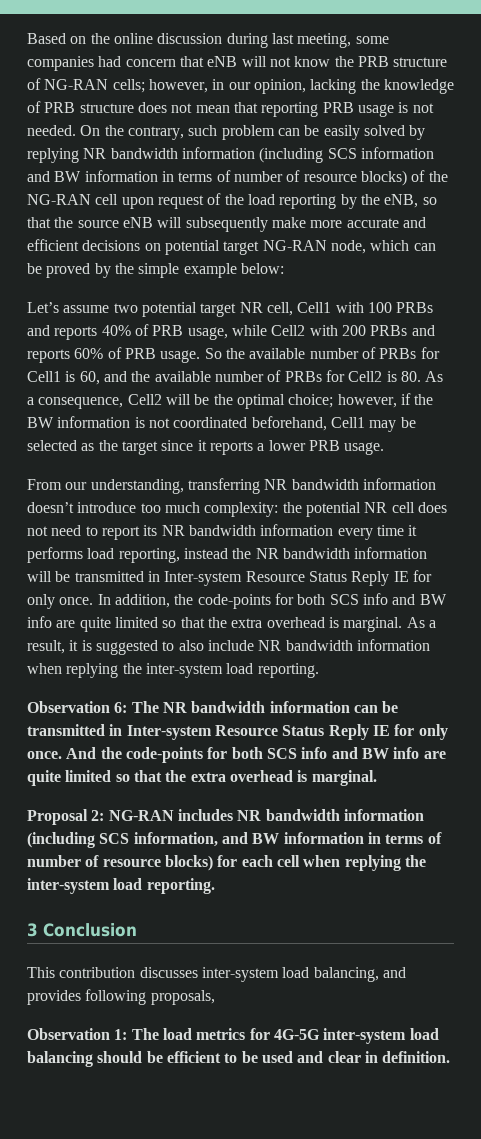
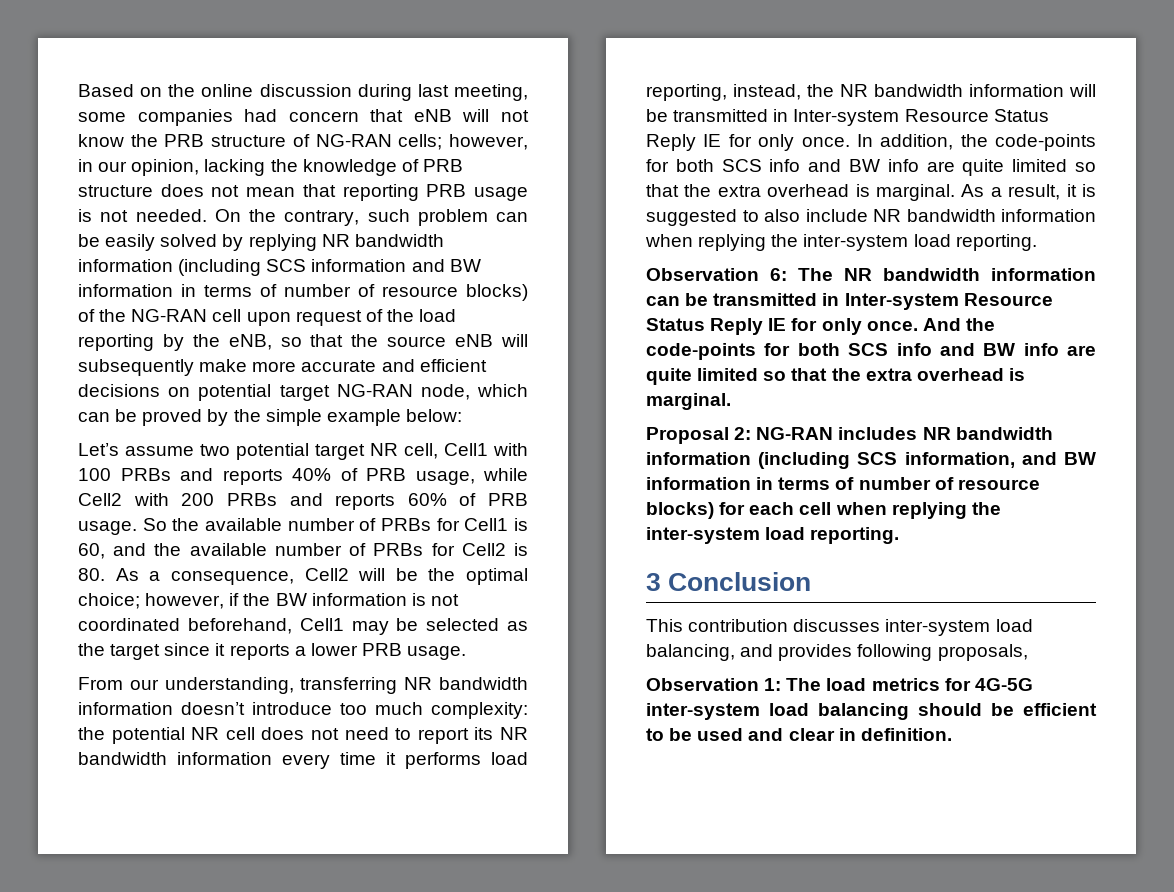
[183,548,228,559] instead -> [733,84,801,100] instead,

